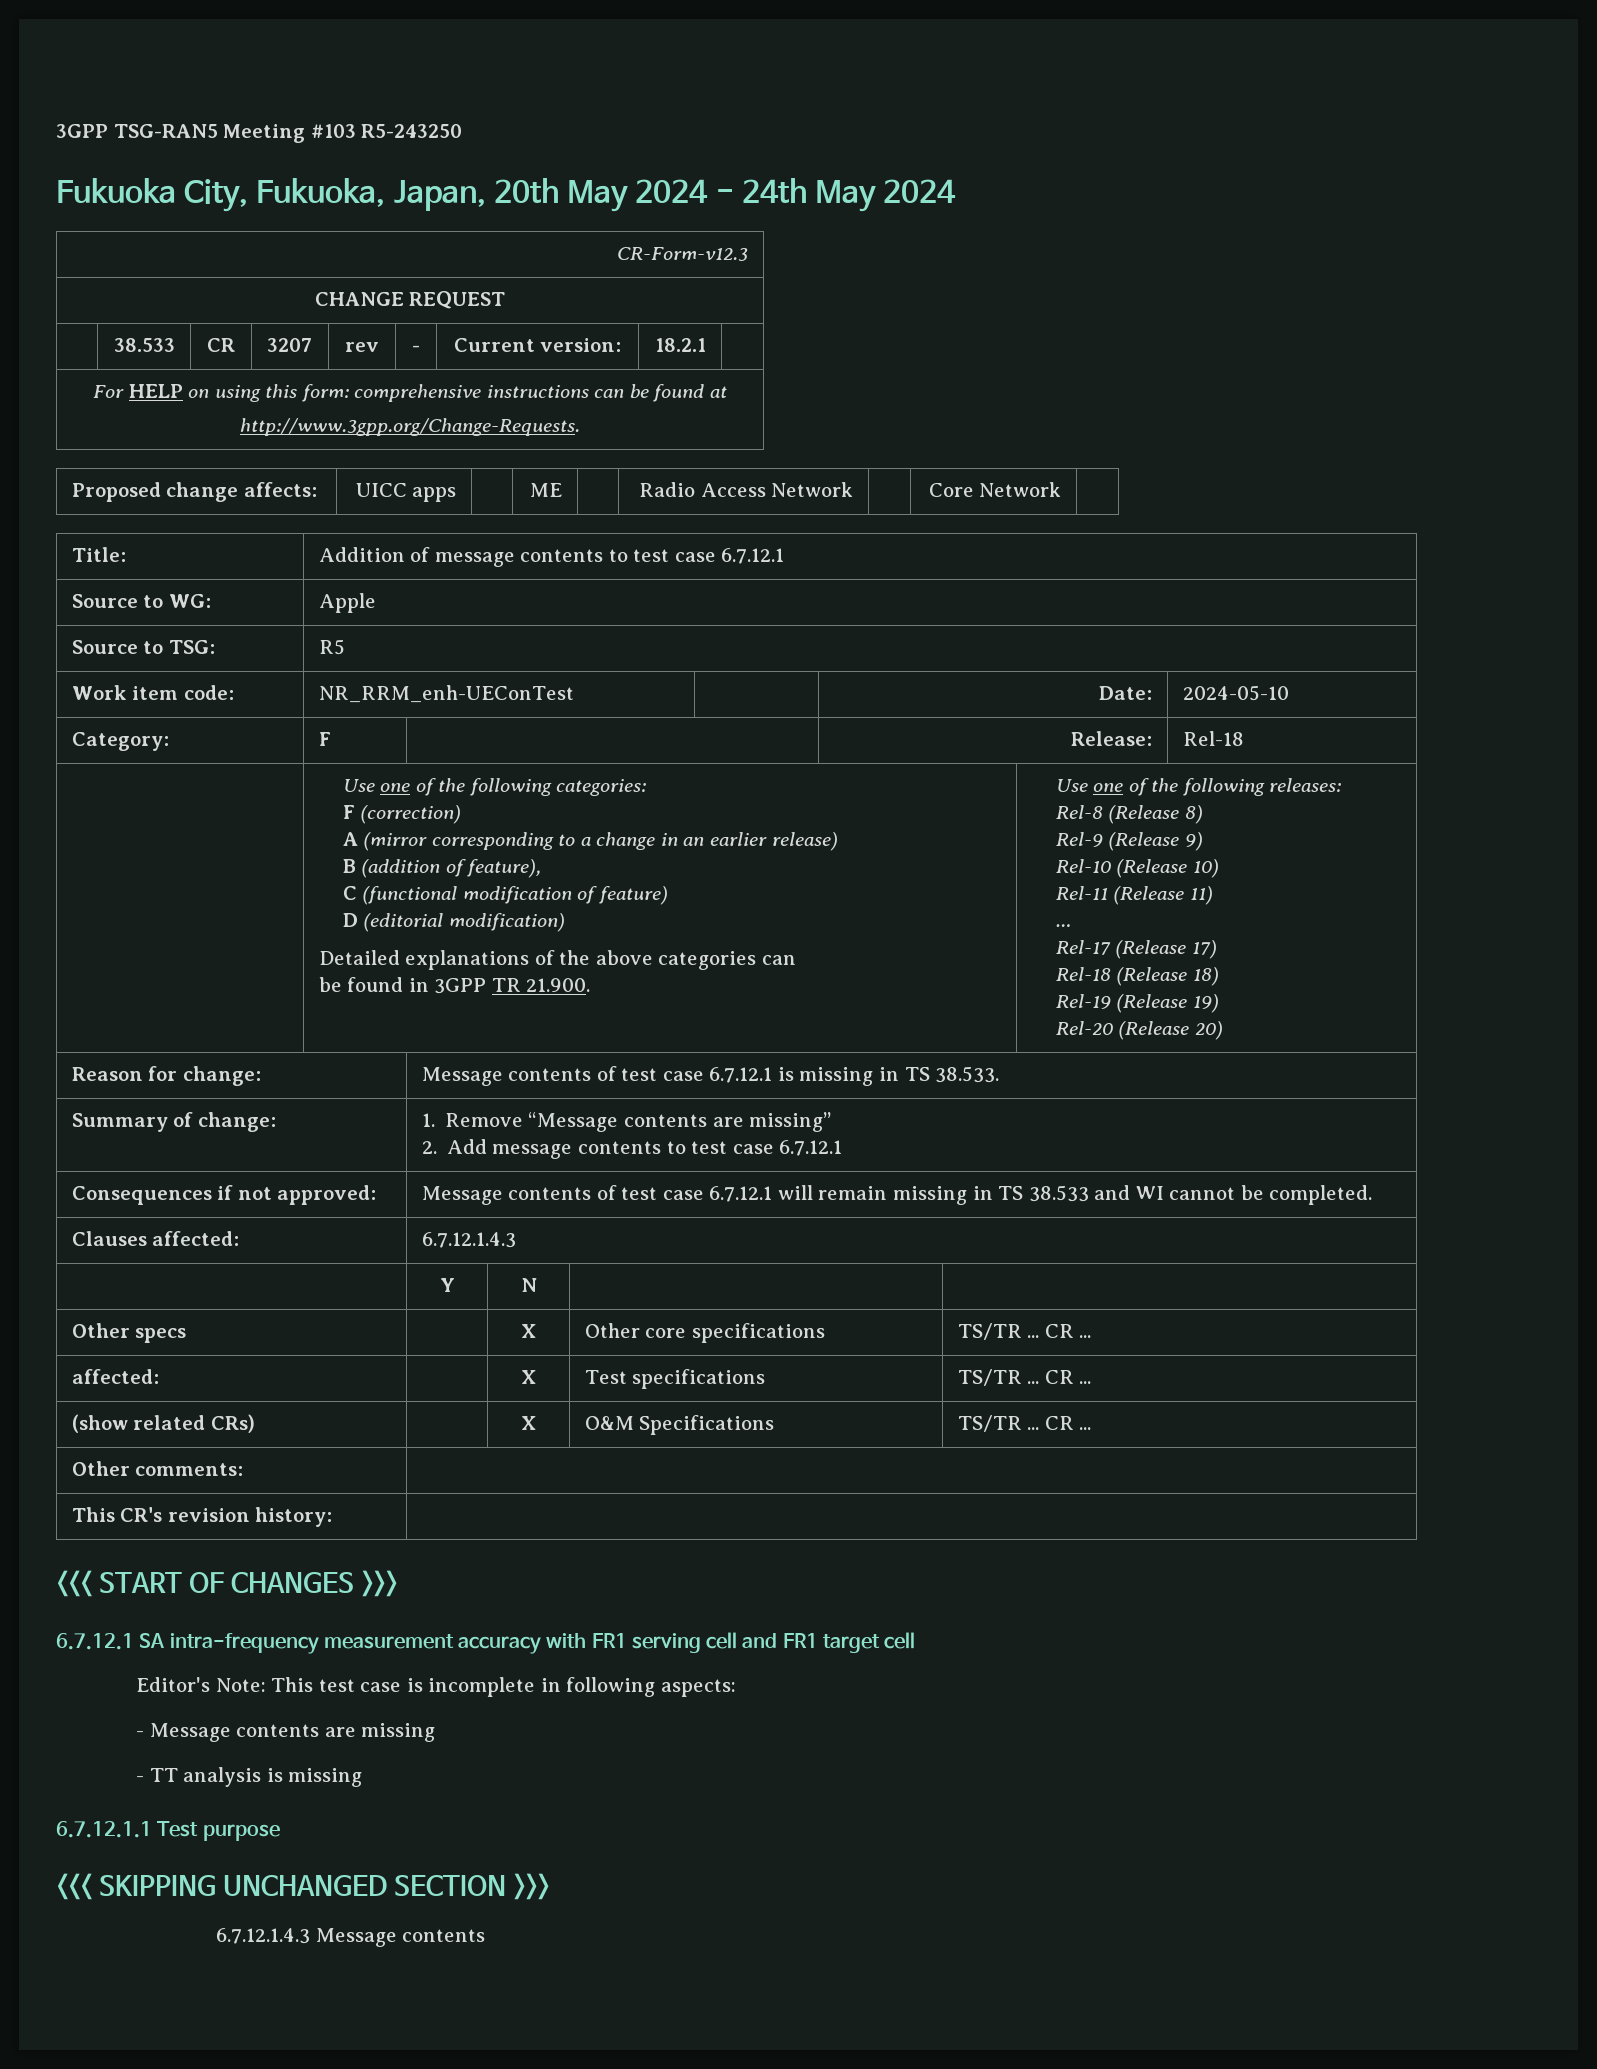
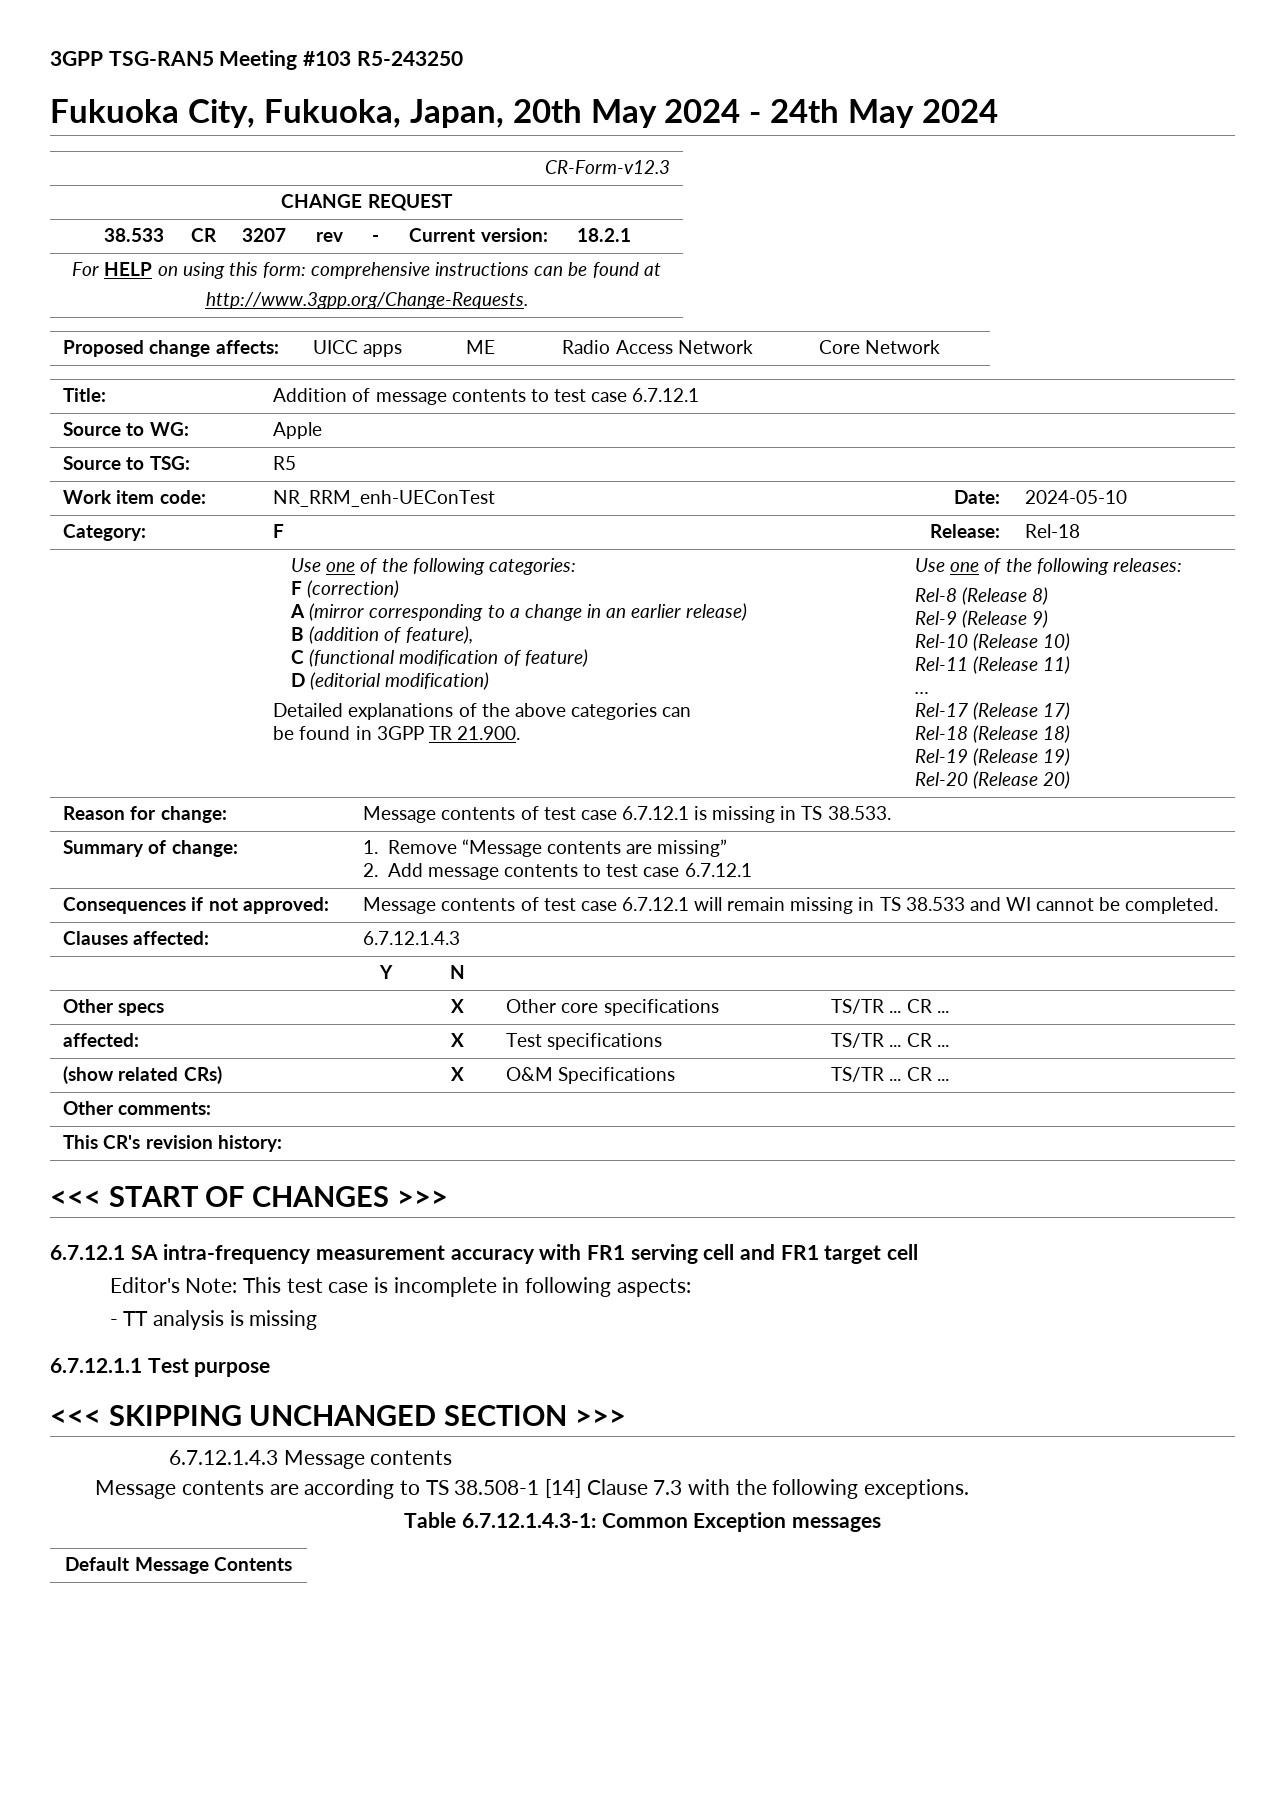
[136,1723,436,1742] // - Message contents are missing -> (691, 1287) none
(486, 1935) none -> [95,1479,970,1499] [404,1512,881,1532] [65,1557,292,1574] // Message contents are according to TS 38.508-1 [14] Clause 7.3 with the following exceptions. // Table 6.7.12.1.4.3-1: Common Exception messages // Default Message Contents

